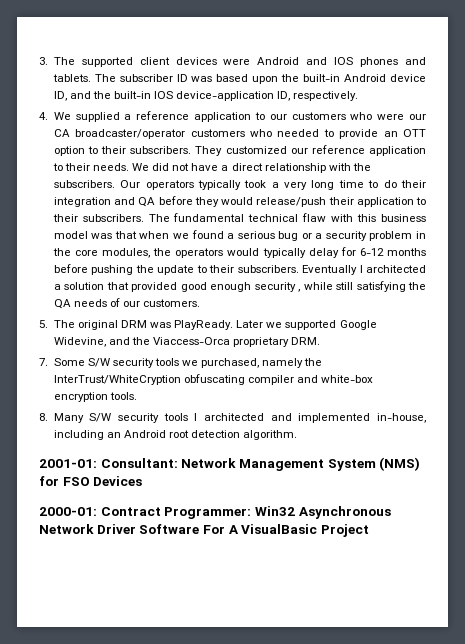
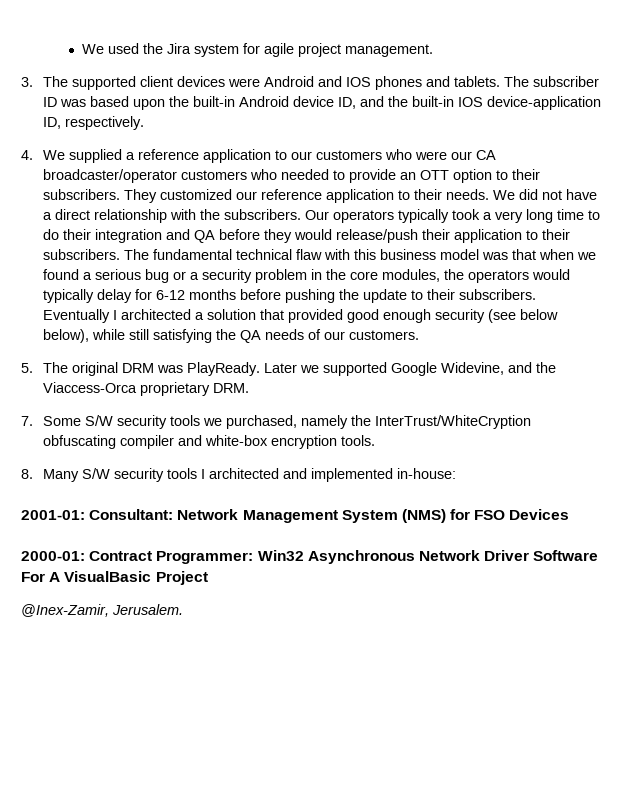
(39, 61) none -> [81,43,433,57] We used the Jira system for agile project management. //
[298,289,301,292] , -> [488,309,559,323] [43,329,90,343] (see below below),
[377,413,426,423] [53,430,298,440] in-house, including an Android root detection algorithm. -> [397,468,457,479] in-house:
(369, 530) none -> [21,604,183,617] // @Inex-Zamir, Jerusalem.

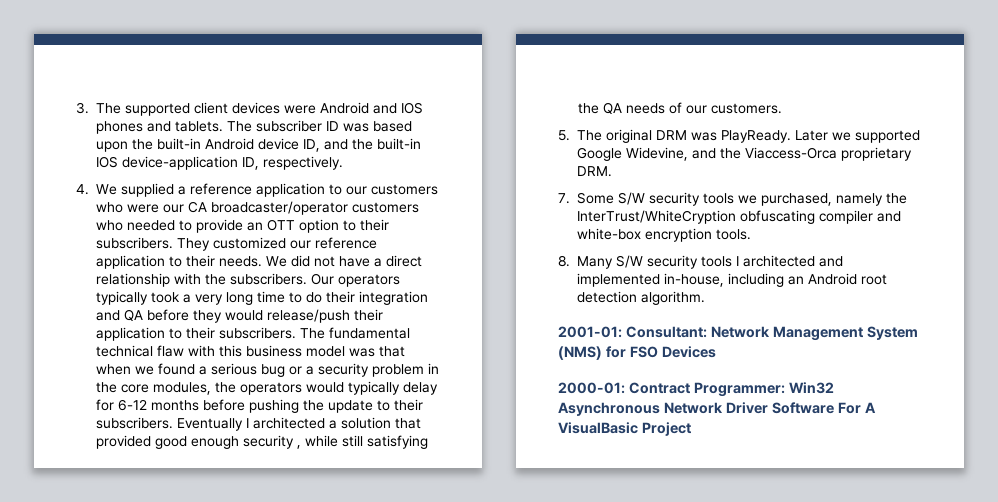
[81,43,433,57] We used the Jira system for agile project management. // -> (76, 108) none
[488,309,559,323] [43,329,90,343] (see below below), -> [297,445,301,449] ,
[397,468,457,479] in-house: -> [664,273,887,287] [577,291,705,305] in-house, including an Android root detection algorithm.
[21,604,183,617] // @Inex-Zamir, Jerusalem. -> (691, 429) none

